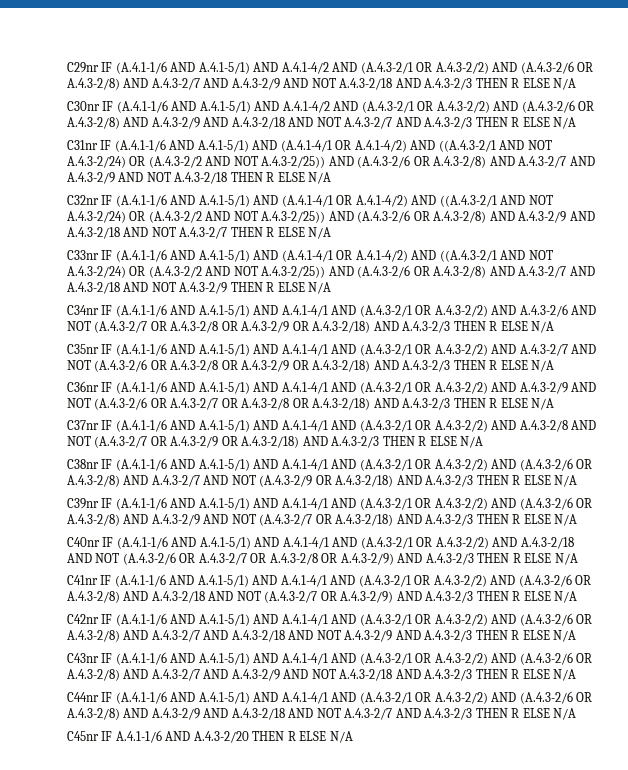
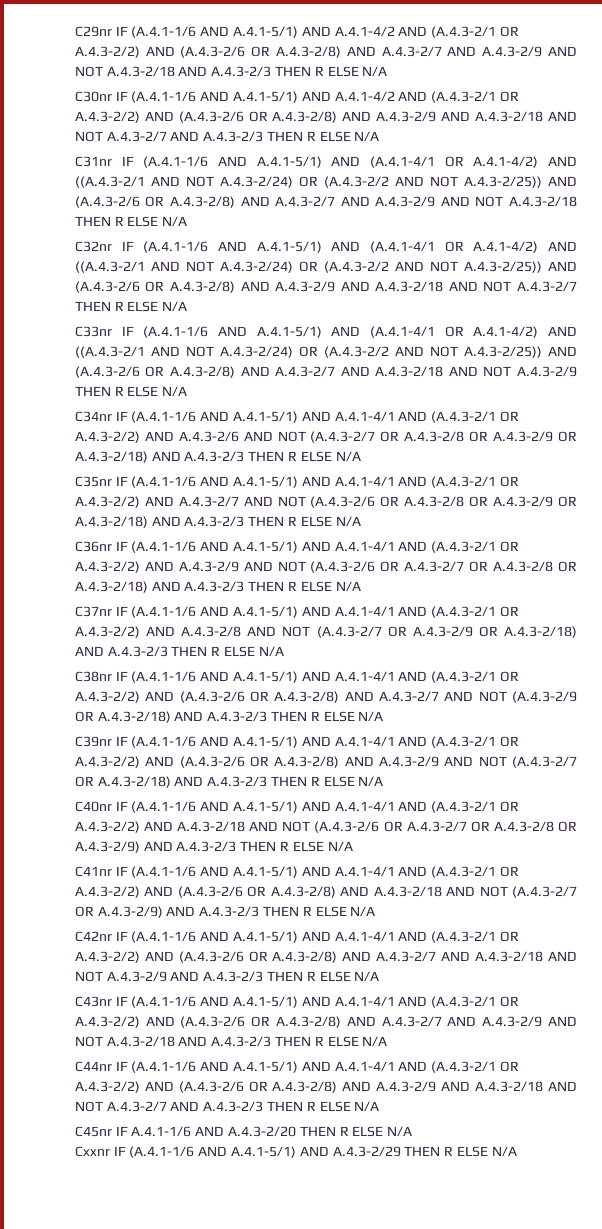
(353, 737) none -> [74,1146,517,1158] // Cxxnr IF (A.4.1-1/6 AND A.4.1-5/1) AND A.4.3-2/29 THEN R ELSE N/A

